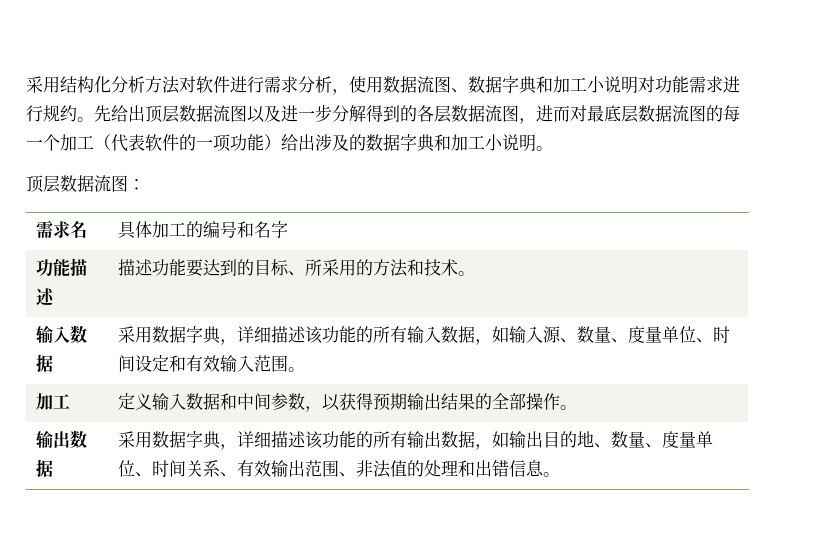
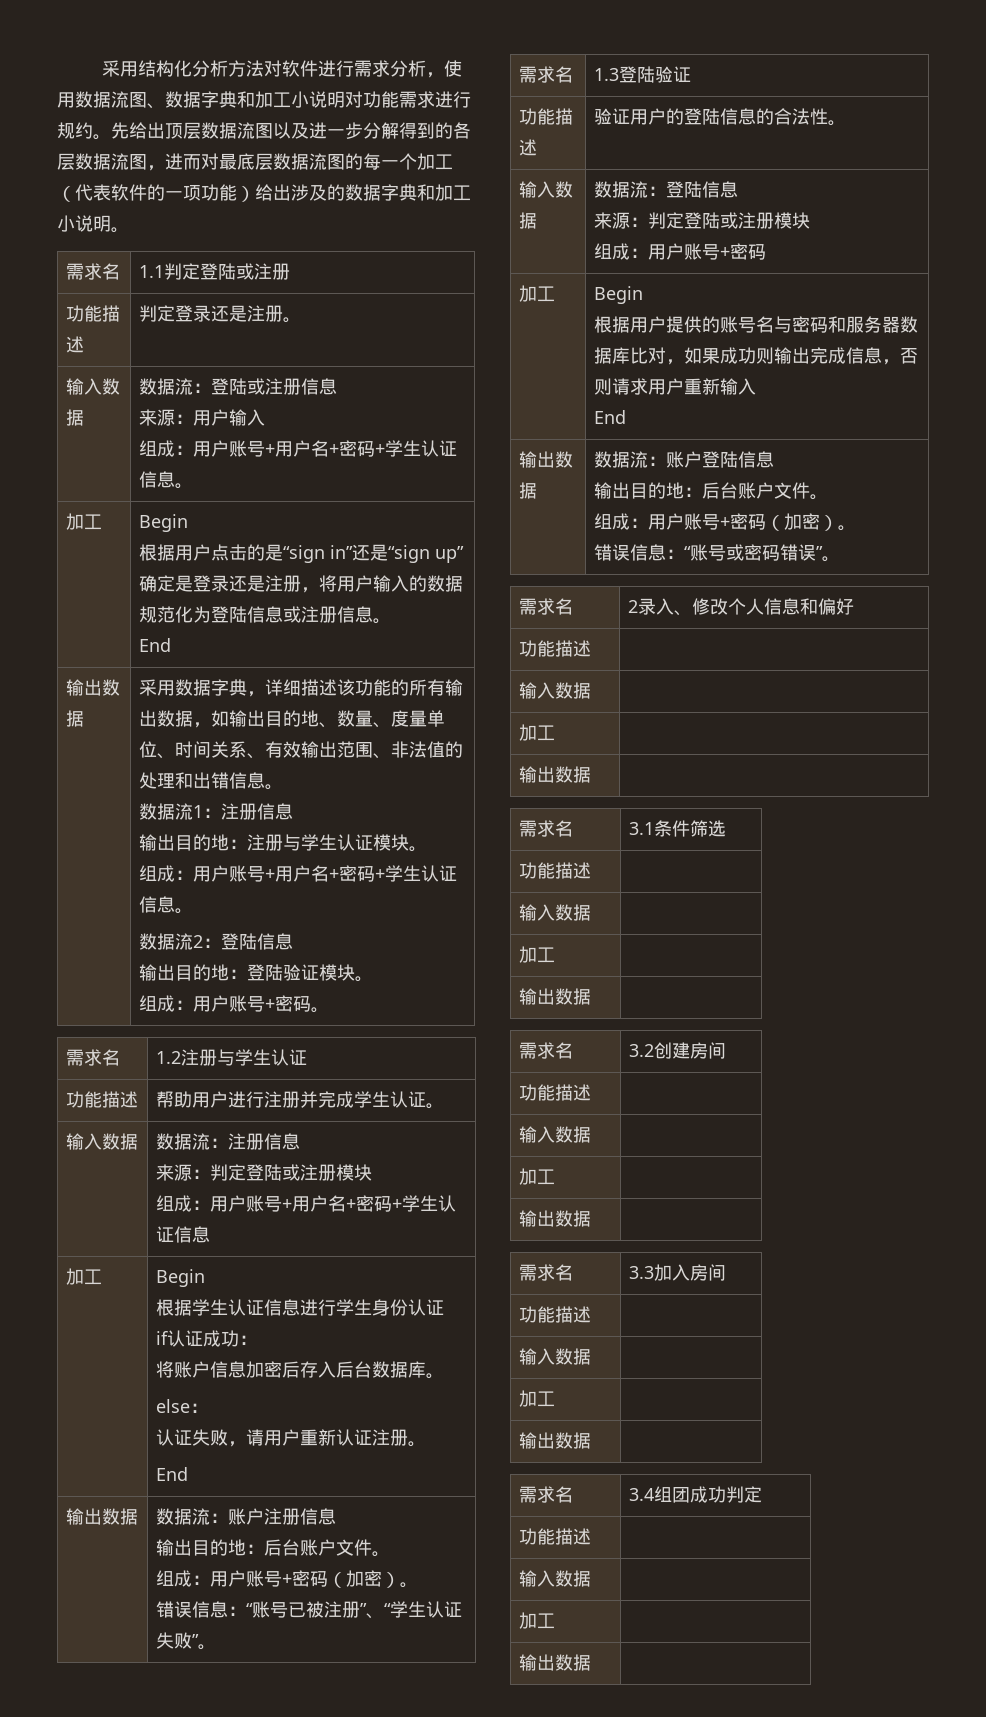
[26,175,145,193] [36,220,88,238] [118,221,289,239] [36,258,88,276] [36,288,56,306] [118,259,476,277] [36,325,88,344] [36,354,54,372] [118,326,731,345] [118,355,306,372] [36,393,71,410] [118,393,578,412] // 顶层数据流图： // 需求名 | 具体加工的编号和名字 // 功能描述 | 描述功能要达到的目标、所采用的方法和技术。 // 输入数据 | 采用数据字典，详细描述该功能的所有输入数据，如输入源、数量、度量单位、时间设定和有效输入范围。 // 加工 | 定义输入数据和中间参数，以获得预期输出结果的全部操作。 -> [66,263,121,280] [139,263,291,280] [66,305,121,322] [66,336,85,353] [139,305,302,323] [66,378,121,395] [66,409,85,426] [139,378,338,395] [139,409,266,426] [139,440,458,457] [139,471,194,489] [66,513,103,530] [139,514,189,532] [139,544,465,563] [139,575,464,593] [139,606,392,624] [139,638,172,652] // 需求名 | 1.1判定登陆或注册 // 功能描述 | 判定登录还是注册。 // 输入数据 | 数据流：登陆或注册信息 // 来源：用户输入 // 组成：用户账号+用户名+密码+学生认证信息。 // 加工 | Begin // 根据用户点击的是“sign in”还是“sign up”确定是登录还是注册，将用户输入的数据规范化为登陆信息或注册信息。 // End
(561, 474) none -> [139,803,294,820] [139,834,428,852] [139,865,458,882] [139,896,194,914] [139,933,294,950] [139,964,374,982] [139,995,330,1013] [66,1049,121,1066] [156,1049,308,1066] [66,1091,139,1108] [156,1091,445,1109] [66,1133,139,1150] [156,1133,301,1150] [156,1164,373,1181] [156,1195,457,1212] [156,1226,211,1243] [66,1268,103,1285] [156,1269,206,1287] [156,1299,445,1316] [156,1330,258,1347] [156,1361,445,1379] [156,1399,209,1413] [156,1429,427,1447] [156,1467,189,1481] [66,1508,139,1525] [156,1508,337,1525] [156,1539,391,1557] [156,1570,419,1588] [156,1601,463,1619] [156,1632,217,1650] [519,66,574,83] [594,66,692,83] [519,108,574,125] [519,139,538,156] [594,108,847,126] [519,181,574,198] [519,212,538,229] [594,181,739,198] [594,212,811,229] [594,243,767,260] [519,285,556,302] [594,286,644,304] [594,316,919,333] [594,347,919,365] [594,378,757,395] [594,410,627,424] [519,451,574,468] [519,482,538,499] [594,451,775,468] [594,482,829,500] [594,513,857,531] [594,544,841,562] [519,598,574,615] [628,598,855,616] [519,640,592,657] [519,682,592,699] [519,724,556,741] [519,766,592,783] [519,820,574,837] [629,820,727,837] [519,862,592,879] [519,904,592,921] [519,946,556,963] [519,988,592,1005] [519,1042,574,1059] [629,1042,727,1059] [519,1084,592,1101] [519,1126,592,1143] [519,1168,556,1185] [519,1210,592,1227] [519,1264,574,1281] [629,1264,727,1281] [519,1306,592,1323] [519,1348,592,1365] [519,1390,556,1407] [519,1432,592,1449] [519,1486,574,1503] [629,1486,763,1503] [519,1528,592,1545] [519,1570,592,1587] [519,1612,556,1629] [519,1654,592,1671] // 数据流1：注册信息 // 输出目的地：注册与学生认证模块。 // 组成：用户账号+用户名+密码+学生认证信息。 // 数据流2：登陆信息 // 输出目的地：登陆验证模块。 // 组成：用户账号+密码。 // 需求名 | 1.2注册与学生认证 // 功能描述 | 帮助用户进行注册并完成学生认证。 // 输入数据 | 数据流：注册信息 // 来源：判定登陆或注册模块 // 组成：用户账号+用户名+密码+学生认证信息 // 加工 | Begin // 根据学生认证信息进行学生身份认证 // if认证成功： // 将账户信息加密后存入后台数据库。 // else： // 认证失败，请用户重新认证注册。 // End // 输出数据 | 数据流：账户注册信息 // 输出目的地：后台账户文件。 // 组成：用户账号+密码（加密）。 // 错误信息：“账号已被注册”、“学生认证失败”。 // 需求名 | 1.3登陆验证 // 功能描述 | 验证用户的登陆信息的合法性。 // 输入数据 | 数据流：登陆信息 // 来源：判定登陆或注册模块 // 组成：用户账号+密码 // 加工 | Begin // 根据用户提供的账号名与密码和服务器数据库比对，如果成功则输出完成信息，否则请求用户重新输入 // End // 输出数据 | 数据流：账户登陆信息 // 输出目的地：后台账户文件。 // 组成：用户账号+密码（加密）。 // 错误信息：“账号或密码错误”。 // 需求名 | 2录入、修改个人信息和偏好 // 功能描述 | // 输入数据 | // 加工 | // 输出数据 | // 需求名 | 3.1条件筛选 // 功能描述 | // 输入数据 | // 加工 | // 输出数据 | // 需求名 | 3.2创建房间 // 功能描述 | // 输入数据 | // 加工 | // 输出数据 | // 需求名 | 3.3加入房间 // 功能描述 | // 输入数据 | // 加工 | // 输出数据 | // 需求名 | 3.4组团成功判定 // 功能描述 | // 输入数据 | // 加工 | // 输出数据 |

